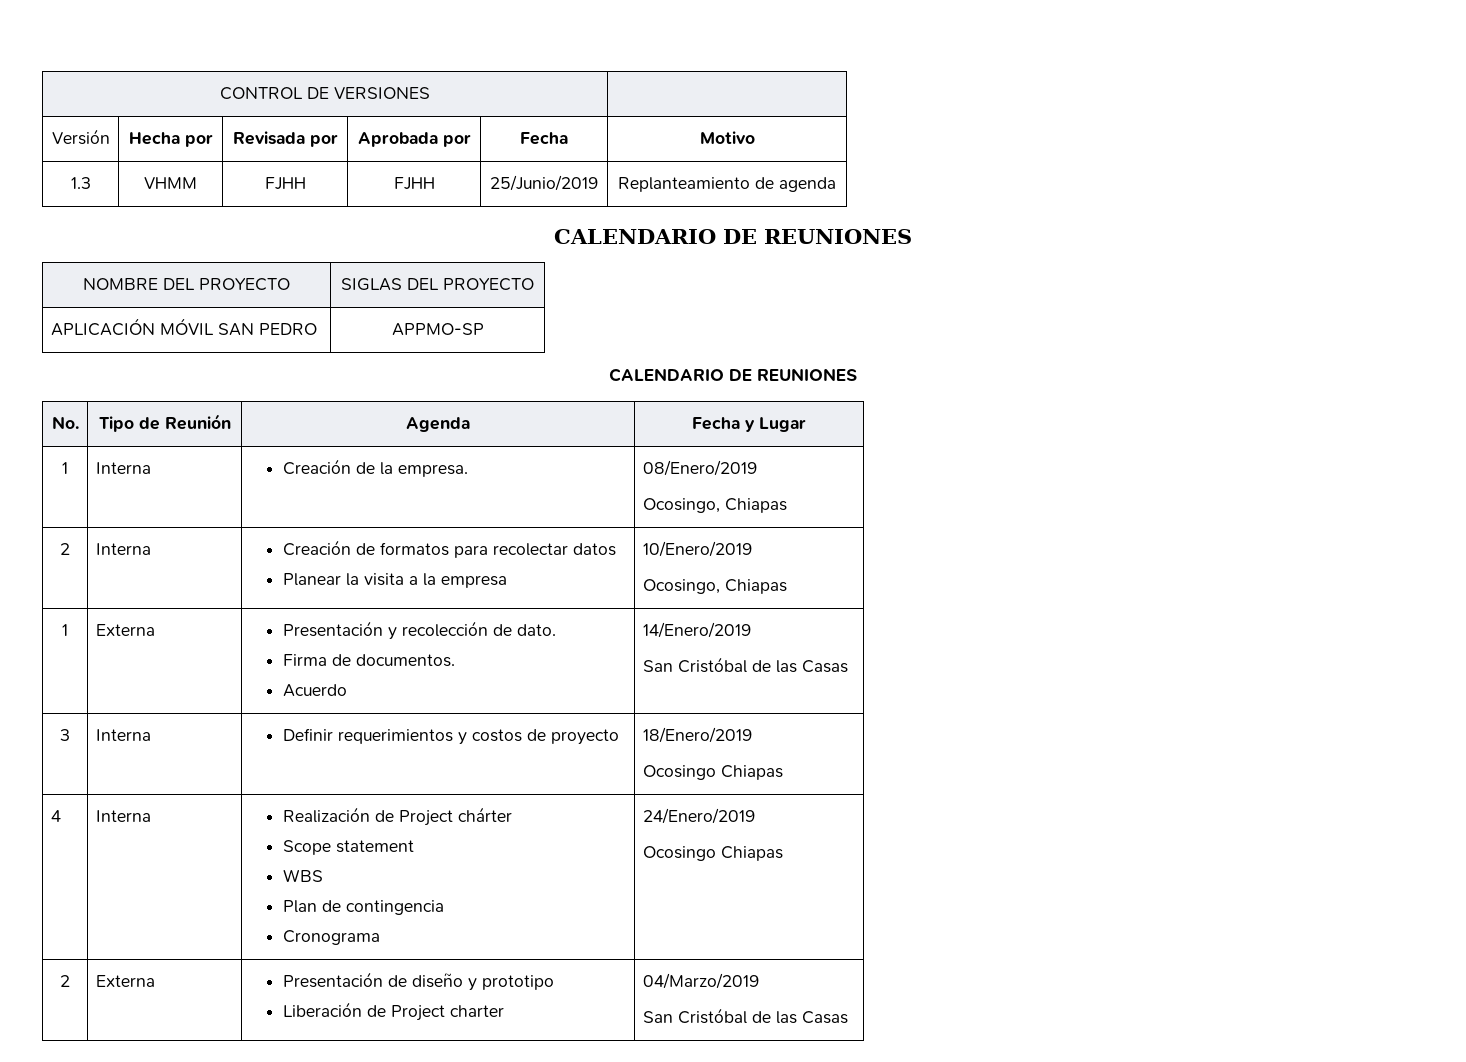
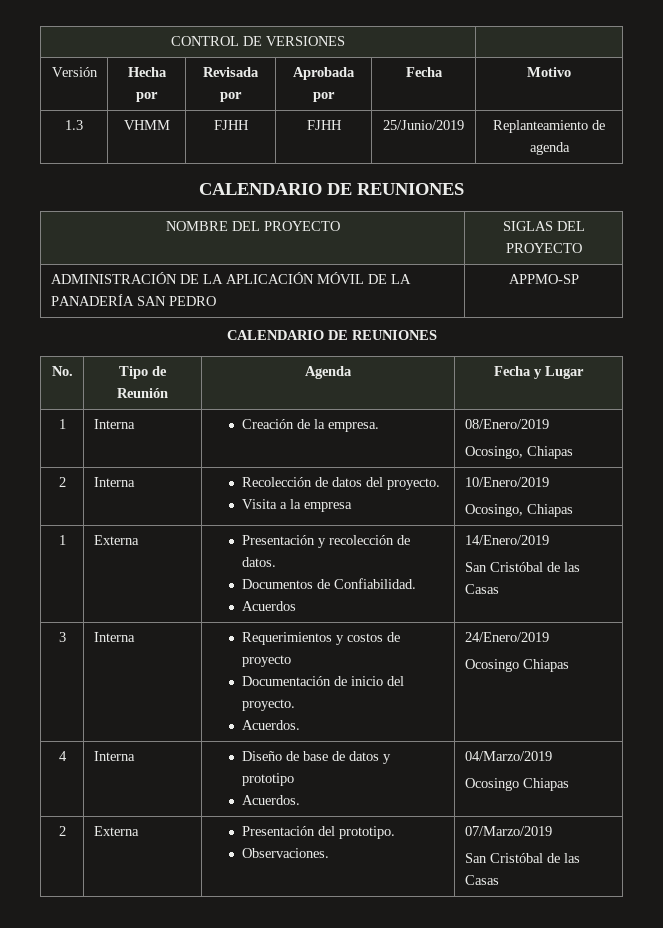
[50,318,214,336] APLICACIÓN MÓVIL -> [50,272,411,284] [50,294,134,306] ADMINISTRACIÓN DE LA APLICACIÓN MÓVIL DE LA PANADERÍA
[283,540,617,558] [283,573,405,586] Creación de formatos para recolectar datos // Planear la visita -> [242,477,441,490] [242,499,278,509] Recolección de datos del proyecto. // Visita
[517,624,557,636] [283,654,456,667] [283,684,348,697] dato. // Firma de documentos. // Acuerdo -> [242,557,277,567] [242,578,417,589] [242,601,297,611] datos. // Documentos de Confiabilidad. // Acuerdos
[283,728,454,744] Definir requerimientos -> [242,632,333,645] Requerimientos
[642,727,752,743] [642,765,783,780] [50,810,61,822] [95,810,151,822] [283,807,513,826] [283,840,415,855] [283,869,324,882] [283,900,445,915] [283,930,381,945] [642,808,755,824] | 18/Enero/2019 // Ocosingo Chiapas // 4 | Interna | Realización de Project chárter // Scope statement // WBS // Plan de contingencia // Cronograma | 24/Enero/2019 -> [242,676,405,686] [242,699,296,711] [242,720,301,730] [464,632,549,642] [464,659,569,672] [58,751,67,761] [93,751,135,761] [242,751,392,764] [242,773,295,786] [242,795,301,805] [464,751,552,761] // Documentación de inicio del proyecto. // Acuerdos. | 24/Enero/2019 // Ocosingo Chiapas // 4 | Interna | Diseño de base de datos y prototipo // Acuerdos. | 04/Marzo/2019
[388,973,555,991] [283,1002,505,1021] [642,973,759,989] de diseño y prototipo // Liberación de Project charter | 04/Marzo/2019 -> [318,826,396,839] [242,848,330,858] [464,826,552,836] del prototipo. // Observaciones. | 07/Marzo/2019

